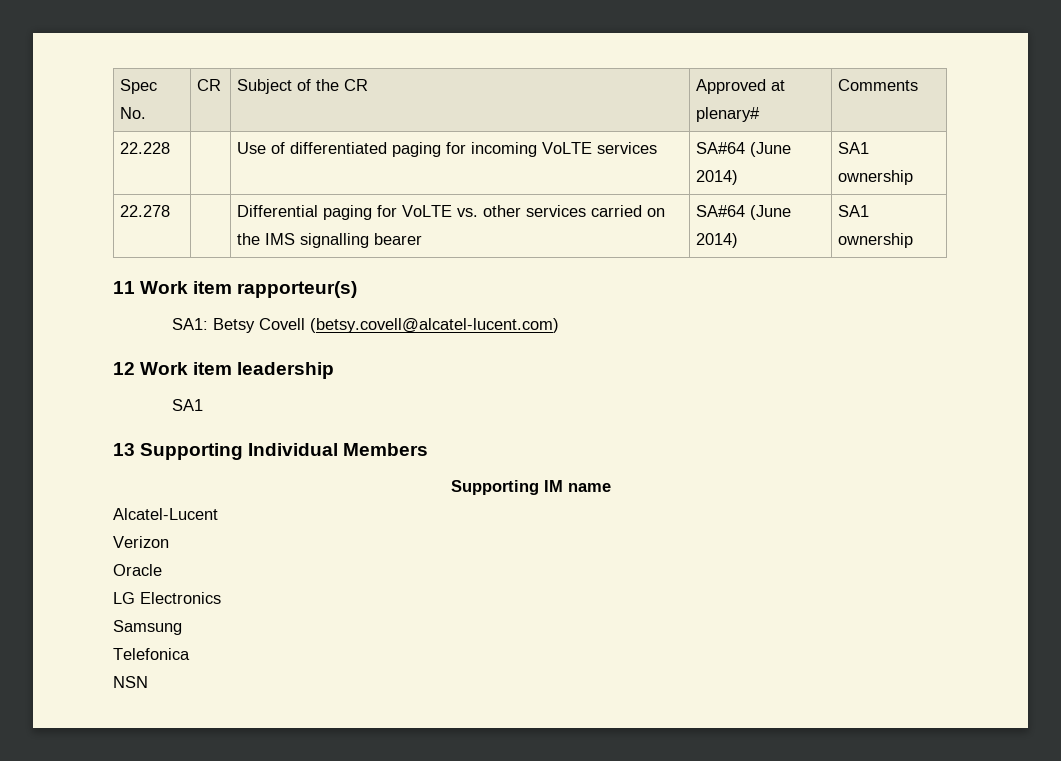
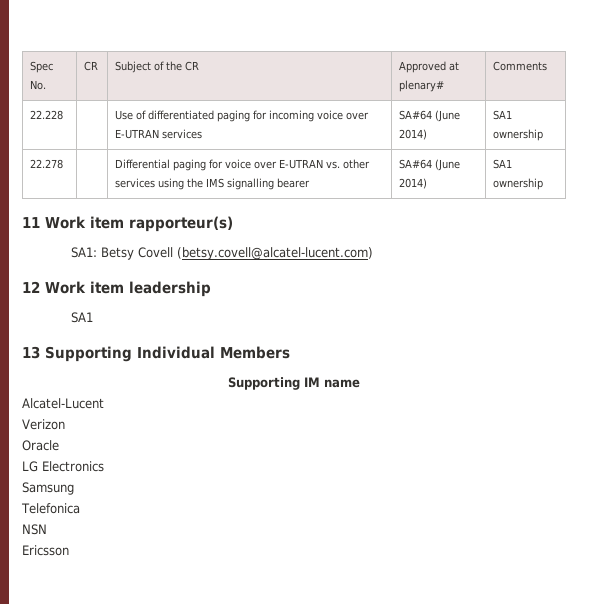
[542,142,593,154] VoLTE -> [316,110,369,120] [114,129,159,139] voice over E-UTRAN
[402,205,453,217] VoLTE -> [224,159,323,169] voice over E-UTRAN
[591,205,666,217] carried on -> [157,178,184,190] using
(148, 682) none -> [22,545,69,556] // Ericsson

